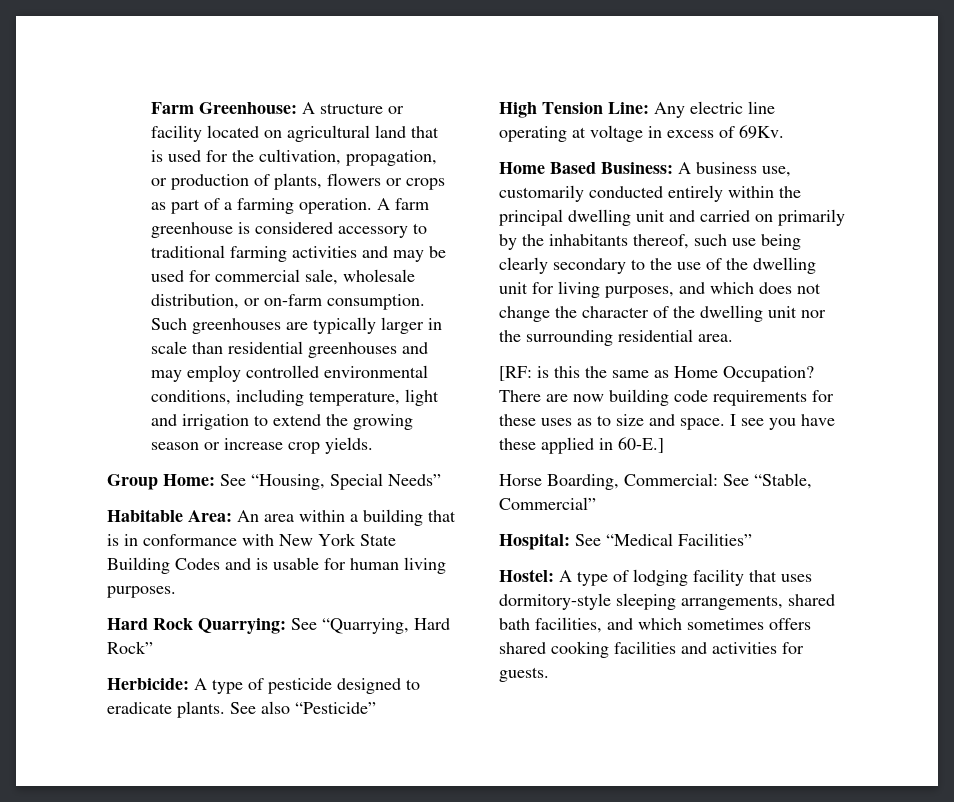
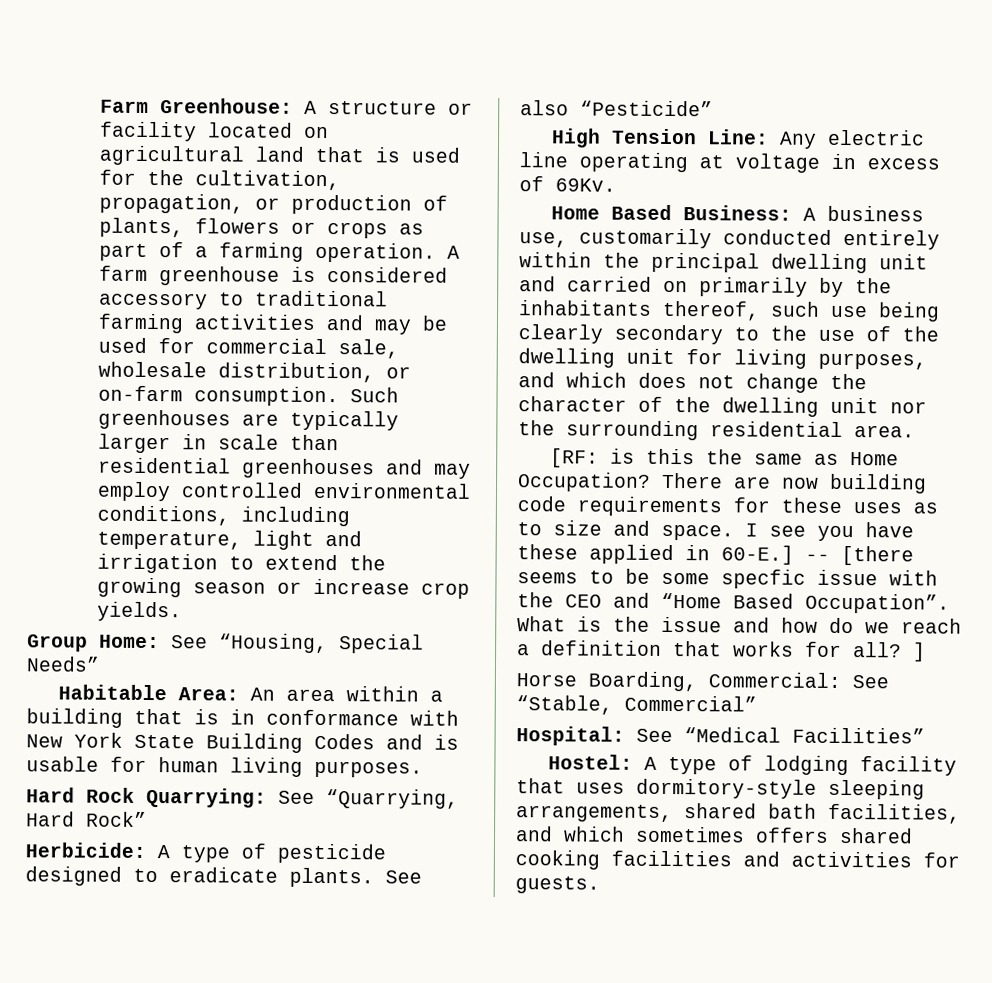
(664, 445) none -> [805,545,914,566] [517,568,938,589] [517,592,950,614] [517,616,962,634] [517,640,926,662] -- [there seems to be some specfic issue with the CEO and “Home Based Occupation”. What is the issue and how do we reach a definition that works for all? ]

